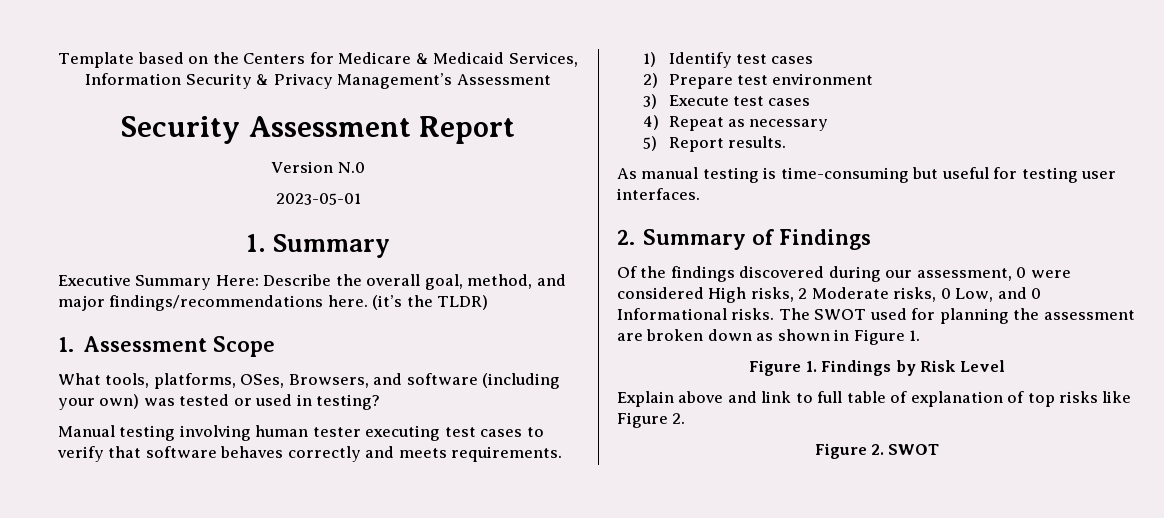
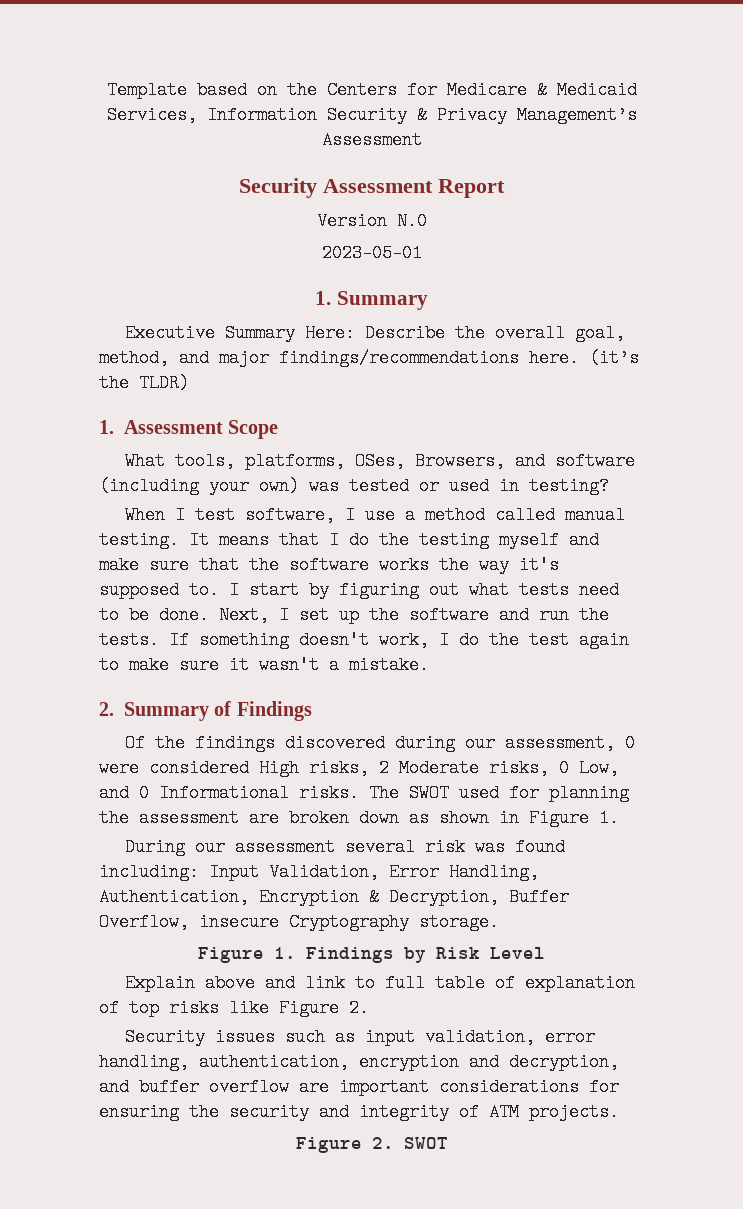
[58,425,544,441] [57,446,563,462] [642,52,814,68] [642,73,874,89] [642,94,811,109] [642,115,829,131] [642,136,786,152] [617,167,1117,183] [617,188,700,200] Manual testing involving human tester executing test cases to verify that software behaves correctly and meets requirements. // 1) Identify test cases // 2) Prepare test environment // 3) Execute test cases // 4) Repeat as necessary // 5) Report results. // As manual testing is time-consuming but useful for testing user interfaces. -> [125,506,626,524] [99,531,599,549] [99,556,559,574] [99,581,619,599] [99,606,609,624] [99,631,629,649] [99,656,429,674] When I test software, I use a method called manual testing. It means that I do the testing myself and make sure that the software works the way it's supposed to. I start by figuring out what tests need to be done. Next, I set up the software and run the tests. If something doesn't work, I do the test again to make sure it wasn't a mistake.
(921, 335) none -> [125,838,566,856] [99,863,539,881] [99,888,569,906] [99,913,499,931] // During our assessment several risk was found including: Input Validation, Error Handling, Authentication, Encryption & Decryption, Buffer Overflow, insecure Cryptography storage.
(686, 418) none -> [125,1028,596,1046] [99,1053,619,1071] [99,1078,619,1096] [99,1103,619,1121] // Security issues such as input validation, error handling, authentication, encryption and decryption, and buffer overflow are important considerations for ensuring the security and integrity of ATM projects.

